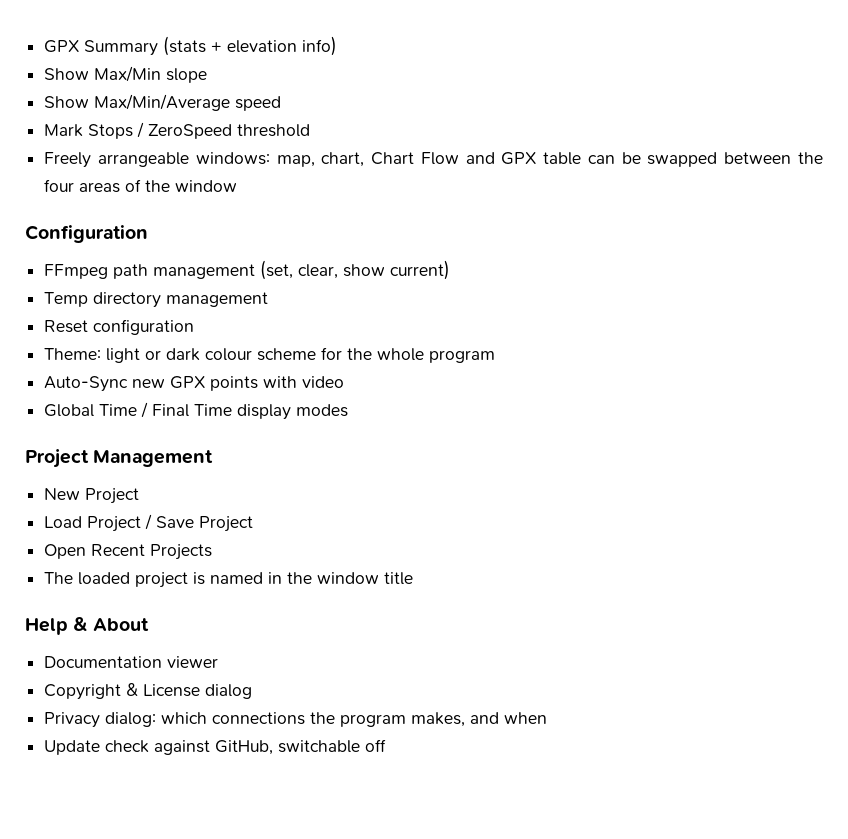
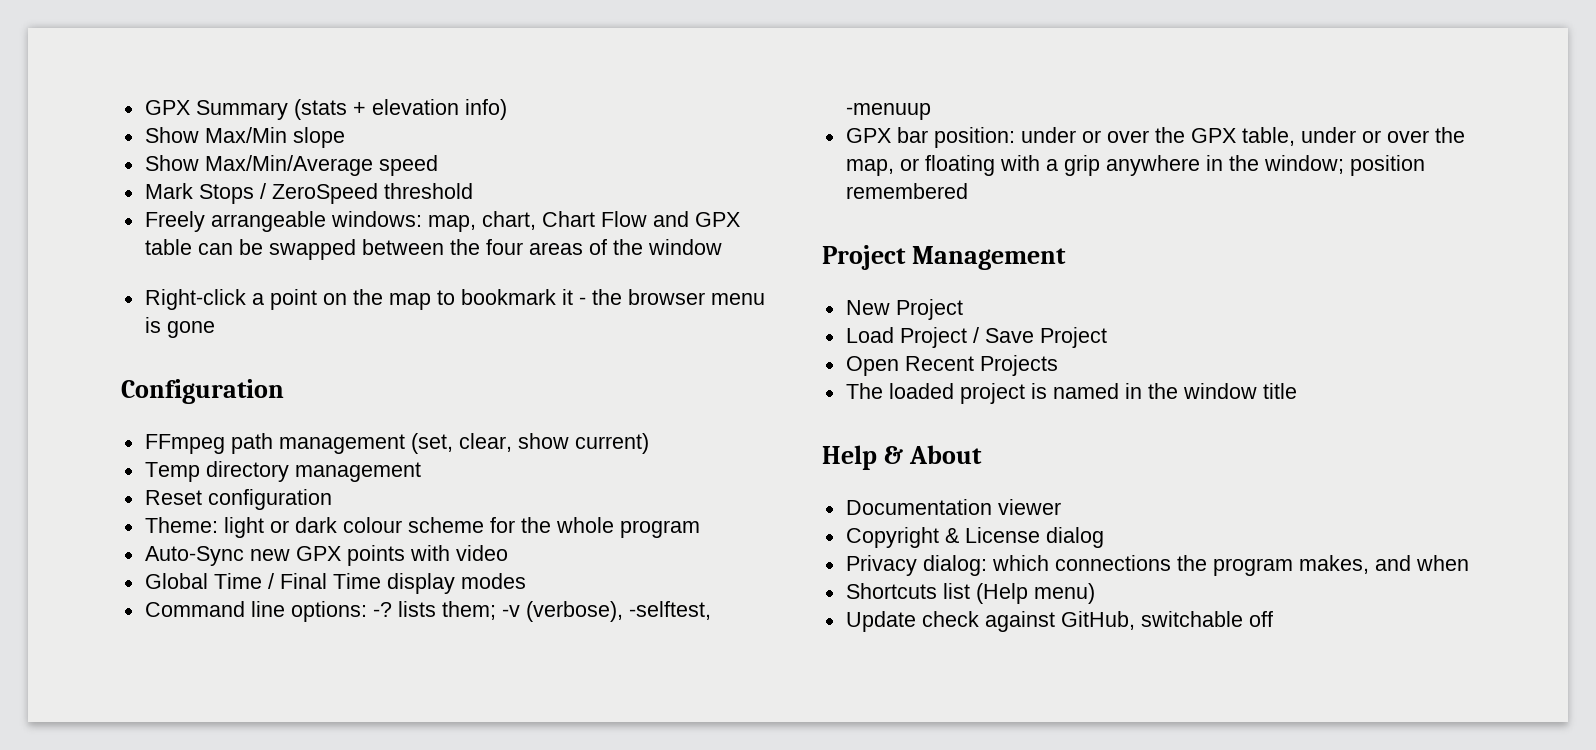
(238, 186) none -> [144,289,765,310] [144,317,215,338] // Right-click a point on the map to bookmark it - the browser menu is gone
(349, 410) none -> [144,601,711,622] [845,103,931,120] [845,127,1465,148] [845,155,1425,176] [845,183,968,199] // Command line options: -? lists them; -v (verbose), -selftest, -menuup // GPX bar position: under or over the GPX table, under or over the map, or floating with a grip anywhere in the window; position remembered
(548, 718) none -> [845,583,1095,604] // Shortcuts list (Help menu)

